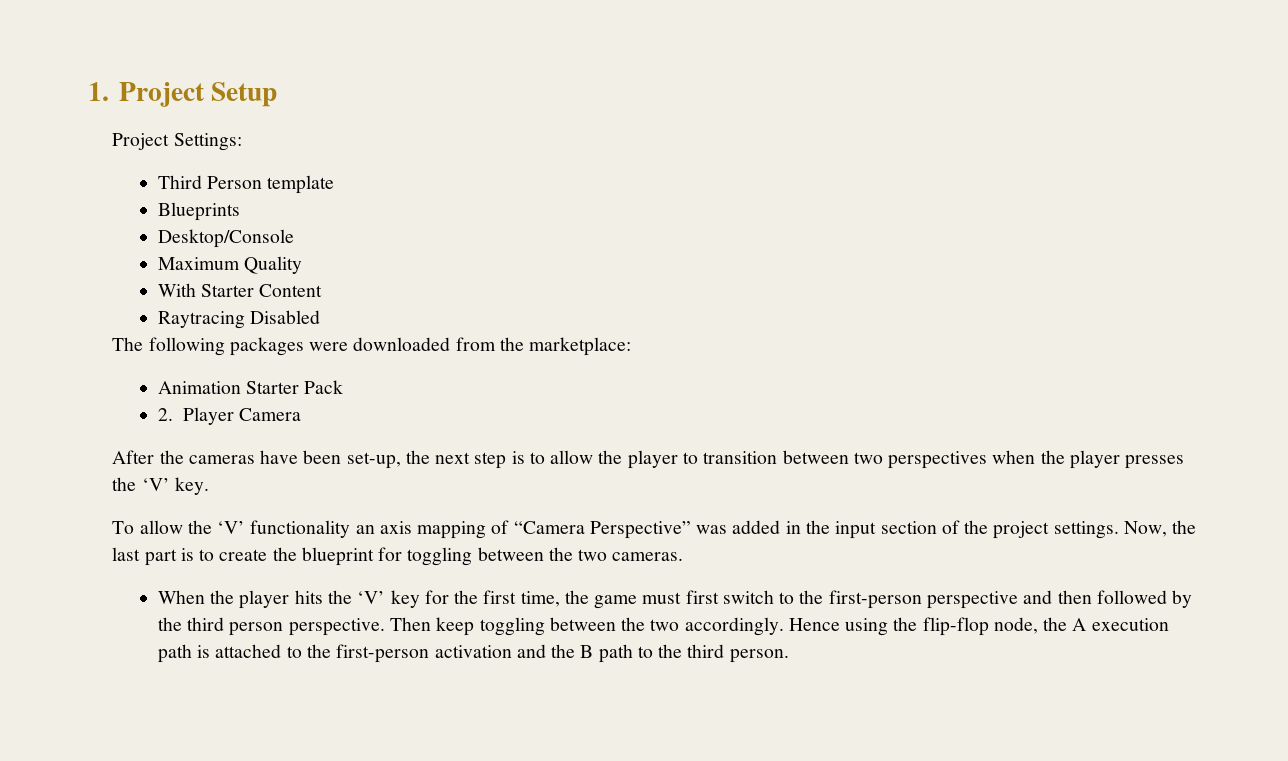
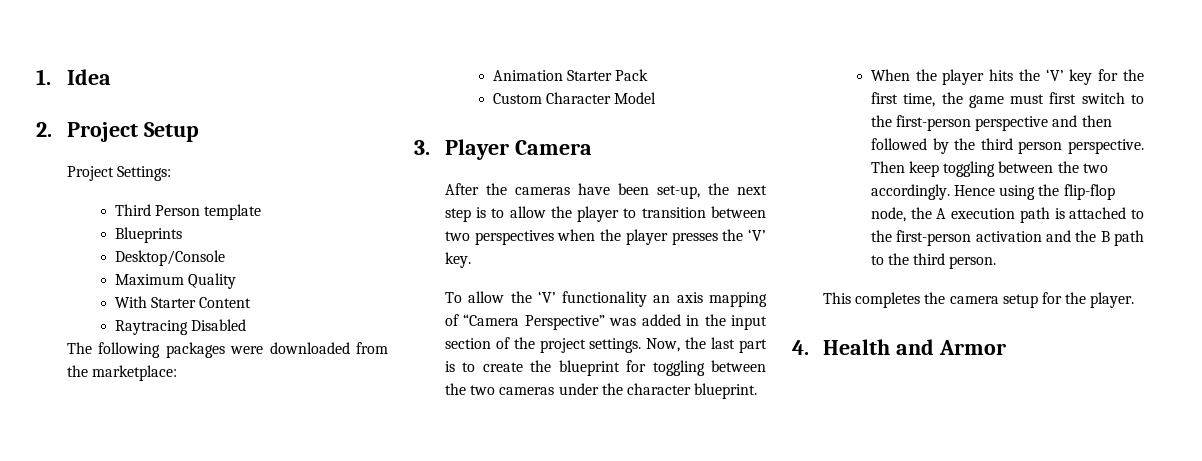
(109, 91) none -> [66,69,111,85] [36,122,52,137] Idea // 2.
[157,408,173,421] 2. -> [492,92,657,104] [414,140,430,155] Custom Character Model // 3.
[612,552,684,561] cameras. -> [499,383,758,399] cameras under the character blueprint.
(789, 656) none -> [822,292,1135,308] [792,339,1006,355] // This completes the camera setup for the player. // 4. Health and Armor

